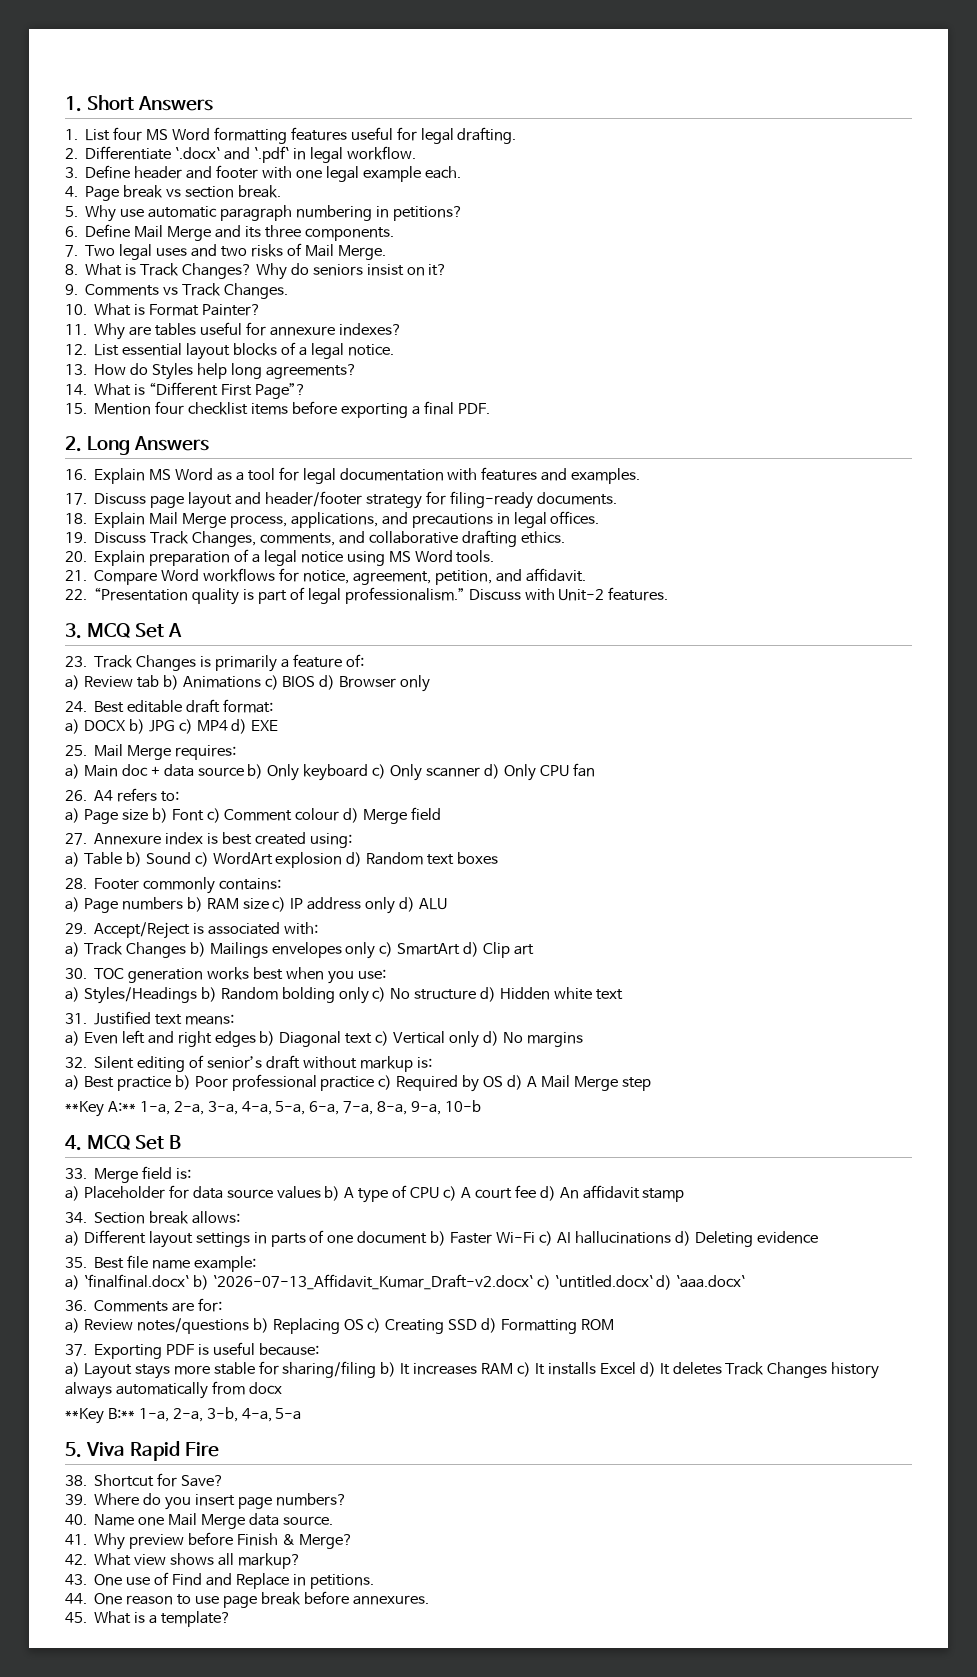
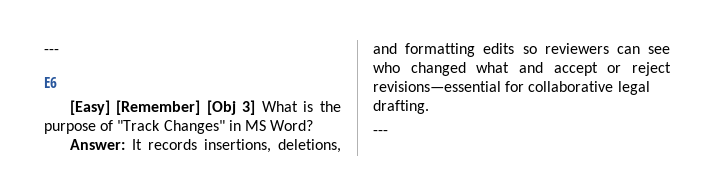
[65,95,213,112] [65,127,517,144] [65,146,416,163] [65,165,461,182] [65,185,281,201] [65,205,463,222] [65,224,394,241] [65,243,386,260] [65,263,448,280] [65,283,288,299] [65,303,261,316] [65,322,402,340] [65,342,394,360] [65,363,357,380] [65,382,306,399] [65,401,490,418] [65,436,209,455] [65,467,641,484] [65,491,617,509] [65,511,600,528] [65,530,565,547] [65,549,495,566] [65,568,586,585] [65,587,669,605] [65,623,182,639] [65,654,364,672] [65,675,431,692] [65,699,273,713] [65,719,279,734] [65,744,237,760] [65,763,595,781] [65,788,180,802] [65,807,442,824] [65,832,352,848] [65,852,499,868] [65,877,282,894] [65,897,448,914] [65,922,318,939] [65,942,535,959] [65,967,386,984] [65,987,623,1004] [65,1011,235,1025] [65,1030,583,1048] [65,1055,432,1072] [65,1074,651,1092] [65,1100,482,1117] [65,1135,181,1151] [65,1166,192,1183] [65,1185,685,1203] [65,1211,241,1224] [65,1230,818,1248] [65,1255,256,1272] [65,1274,746,1290] [65,1298,223,1312] [65,1318,615,1334] [65,1342,319,1359] [65,1361,880,1379] [65,1381,282,1399] [65,1407,302,1424] [65,1441,219,1461] [65,1473,225,1487] [65,1493,347,1510] [65,1513,333,1529] [65,1532,353,1550] [65,1553,301,1569] [65,1572,374,1589] [65,1591,429,1608] [65,1611,231,1627] 1. Short Answers // 1. List four MS Word formatting features useful for legal drafting. // 2. Differentiate `.docx` and `.pdf` in legal workflow. // 3. Define header and footer with one legal example each. // 4. Page break vs section break. // 5. Why use automatic paragraph numbering in petitions? // 6. Define Mail Merge and its three components. // 7. Two legal uses and two risks of Mail Merge. // 8. What is Track Changes? Why do seniors insist on it? // 9. Comments vs Track Changes. // 10. What is Format Painter? // 11. Why are tables useful for annexure indexes? // 12. List essential layout blocks of a legal notice. // 13. How do Styles help long agreements? // 14. What is “Different First Page”? // 15. Mention four checklist items before exporting a final PDF. // 2. Long Answers // 16. Explain MS Word as a tool for legal documentation with features and examples. // 17. Discuss page layout and header/footer strategy for filing-ready documents. // 18. Explain Mail Merge process, applications, and precautions in legal offices. // 19. Discuss Track Changes, comments, and collaborative drafting ethics. // 20. Explain preparation of a legal notice using MS Word tools. // 21. Compare Word workflows for notice, agreement, petition, and affidavit. // 22. “Presentation quality is part of legal professionalism.” Discuss with Unit-2 features. // 3. MCQ Set A // 23. Track Changes is primarily a feature of: // a) Review tab b) Animations c) BIOS d) Browser only // 24. Best editable draft format: // a) DOCX b) JPG c) MP4 d) EXE // 25. Mail Merge requires: // a) Main doc + data source b) Only keyboard c) Only scanner d) Only CPU fan // 26. A4 refers to: // a) Page size b) Font c) Comment colour d) Merge field // 27. Annexure index is best created using: // a) Table b) Sound c) WordArt explosion d) Random text boxes // 28. Footer commonly contains: // a) Page numbers b) RAM size c) IP address only d) ALU // 29. Accept/Reject is associated with: // a) Track Changes b) Mailings envelopes only c) SmartArt d) Clip art // 30. TOC generation works best when you use: // a) Styles/Headings b) Random bolding only c) No structure d) Hidden white text // 31. Justified text means: // a) Even left and right edges b) Diagonal text c) Vertical only d) No margins // 32. Silent editing of senior’s draft without markup is: // a) Best practice b) Poor professional practice c) Required by OS d) A Mail Merge step // **Key A:** 1-a, 2-a, 3-a, 4-a, 5-a, 6-a, 7-a, 8-a, 9-a, 10-b // 4. MCQ Set B // 33. Merge field is: // a) Placeholder for data source values b) A type of CPU c) A court fee d) An affidavit stamp // 34. Section break allows: // a) Different layout settings in parts of one document b) Faster Wi-Fi c) AI hallucinations d) Deleting evidence // 35. Best file name example: // a) `finalfinal.docx` b) `2026-07-13_Affidavit_Kumar_Draft-v2.docx` c) `untitled.docx` d) `aaa.docx` // 36. Comments are for: // a) Review notes/questions b) Replacing OS c) Creating SSD d) Formatting ROM // 37. Exporting PDF is useful because: // a) Layout stays more stable for sharing/filing b) It increases RAM c) It installs Excel d) It deletes Track Changes history always automatically from docx // **Key B:** 1-a, 2-a, 3-b, 4-a, 5-a // 5. Viva Rapid Fire // 38. Shortcut for Save? // 39. Where do you insert page numbers? // 40. Name one Mail Merge data source. // 41. Why preview before Finish & Merge? // 42. What view shows all markup? // 43. One use of Find and Replace in petitions. // 44. One reason to use page break before annexures. // 45. What is a template? -> [44,49,59,54] [44,77,57,88] [69,100,341,115] [44,120,314,134] [69,139,341,153] [373,43,670,57] [373,62,671,76] [373,81,650,95] [373,100,429,114] [373,130,388,135] --- // E6 // [Easy] [Remember] [Obj 3] What is the purpose of "Track Changes" in MS Word? // Answer: It records insertions, deletions, and formatting edits so reviewers can see who changed what and accept or reject revisions—essential for collaborative legal drafting. // ---

